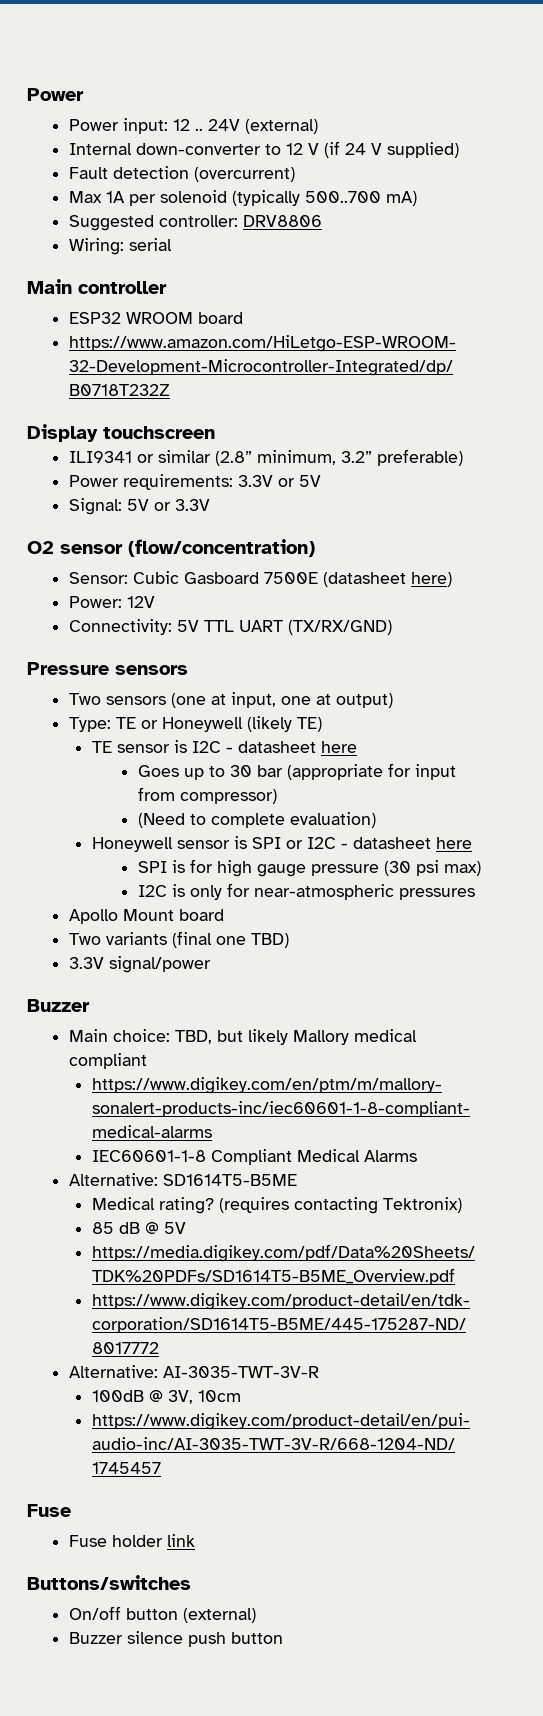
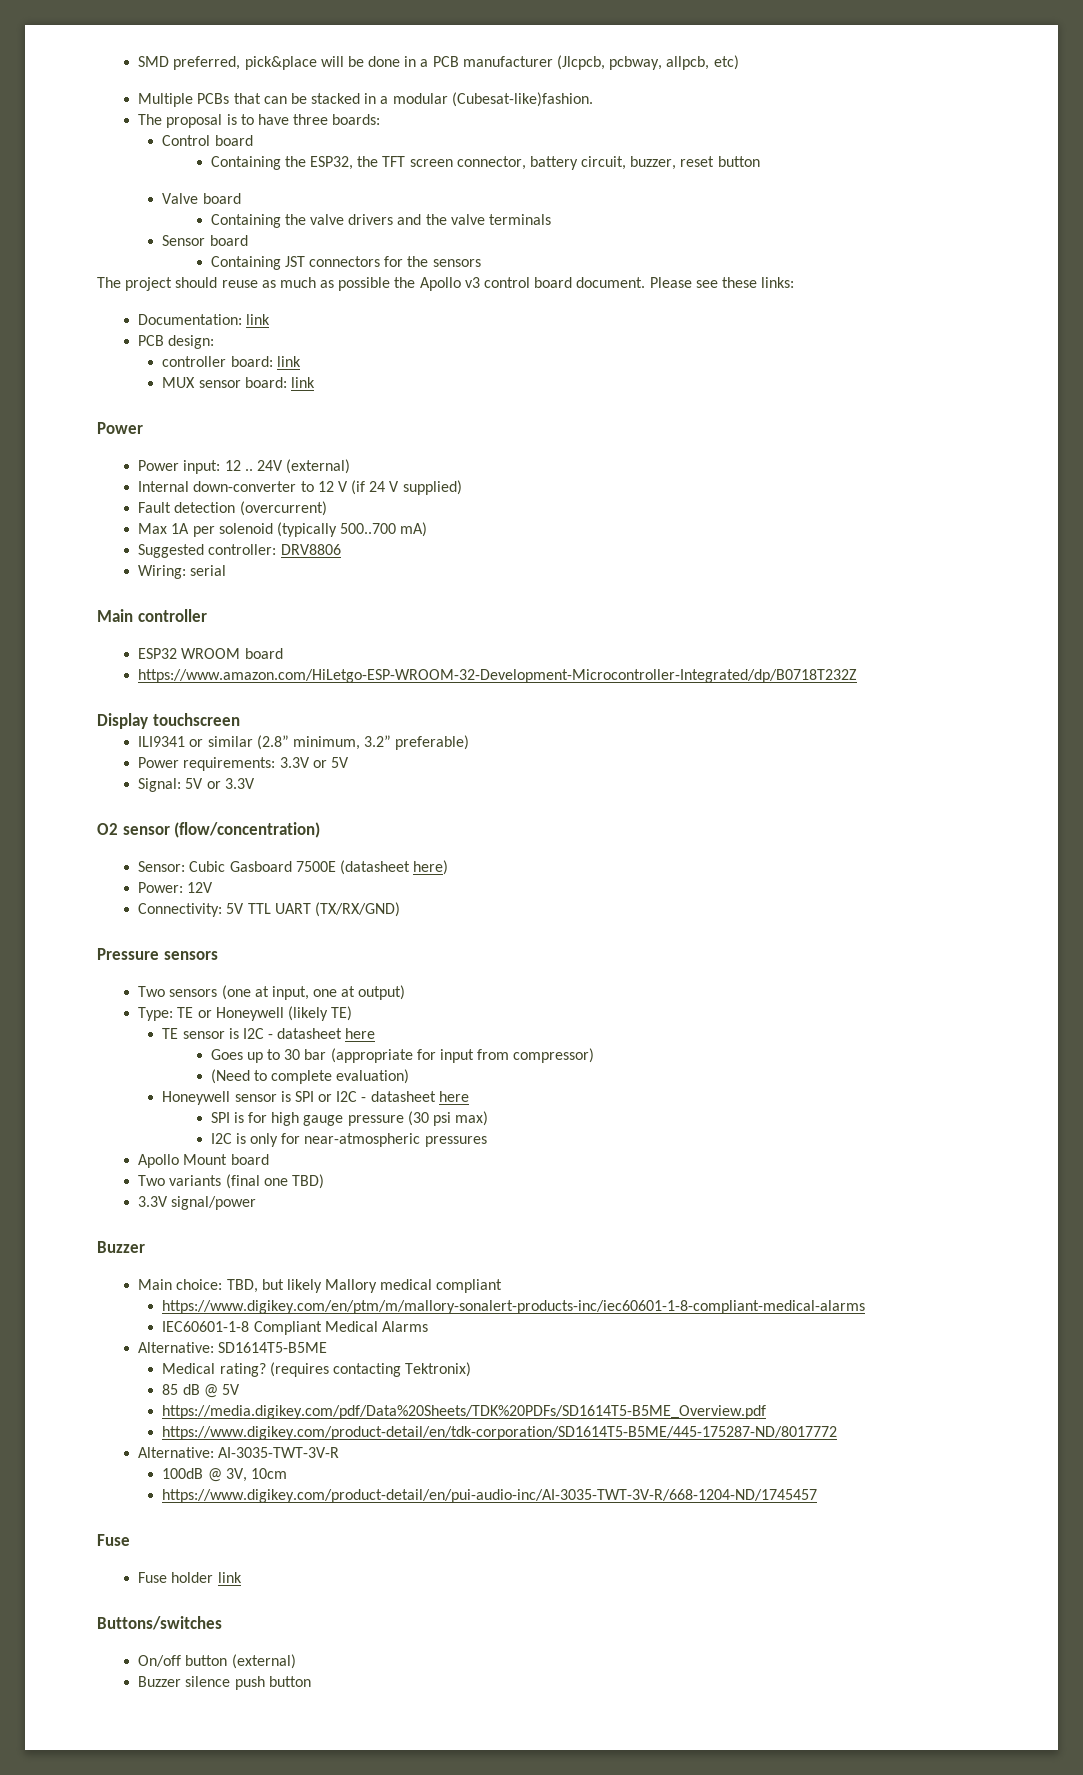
(27, 94) none -> [138,55,739,70] [138,92,593,107] [138,114,381,128] [162,135,253,146] [210,156,760,170] [162,193,241,204] [210,214,551,228] [162,235,248,246] [210,256,481,270] [97,277,795,291] [138,314,271,325] [138,335,215,349] [162,356,301,367] [162,377,315,388] SMD preferred, pick&place will be done in a PCB manufacturer (Jlcpcb, pcbway, allpcb, etc) // Multiple PCBs that can be stacked in a modular (Cubesat-like)fashion. // The proposal is to have three boards: // Control board // Containing the ESP32, the TFT screen connector, battery circuit, buzzer, reset button // Valve board // Containing the valve drivers and the valve terminals // Sensor board // Containing JST connectors for the sensors // The project should reuse as much as possible the Apollo v3 control board document. Please see these links: // Documentation: link // PCB design: // controller board: link // MUX sensor board: link //

